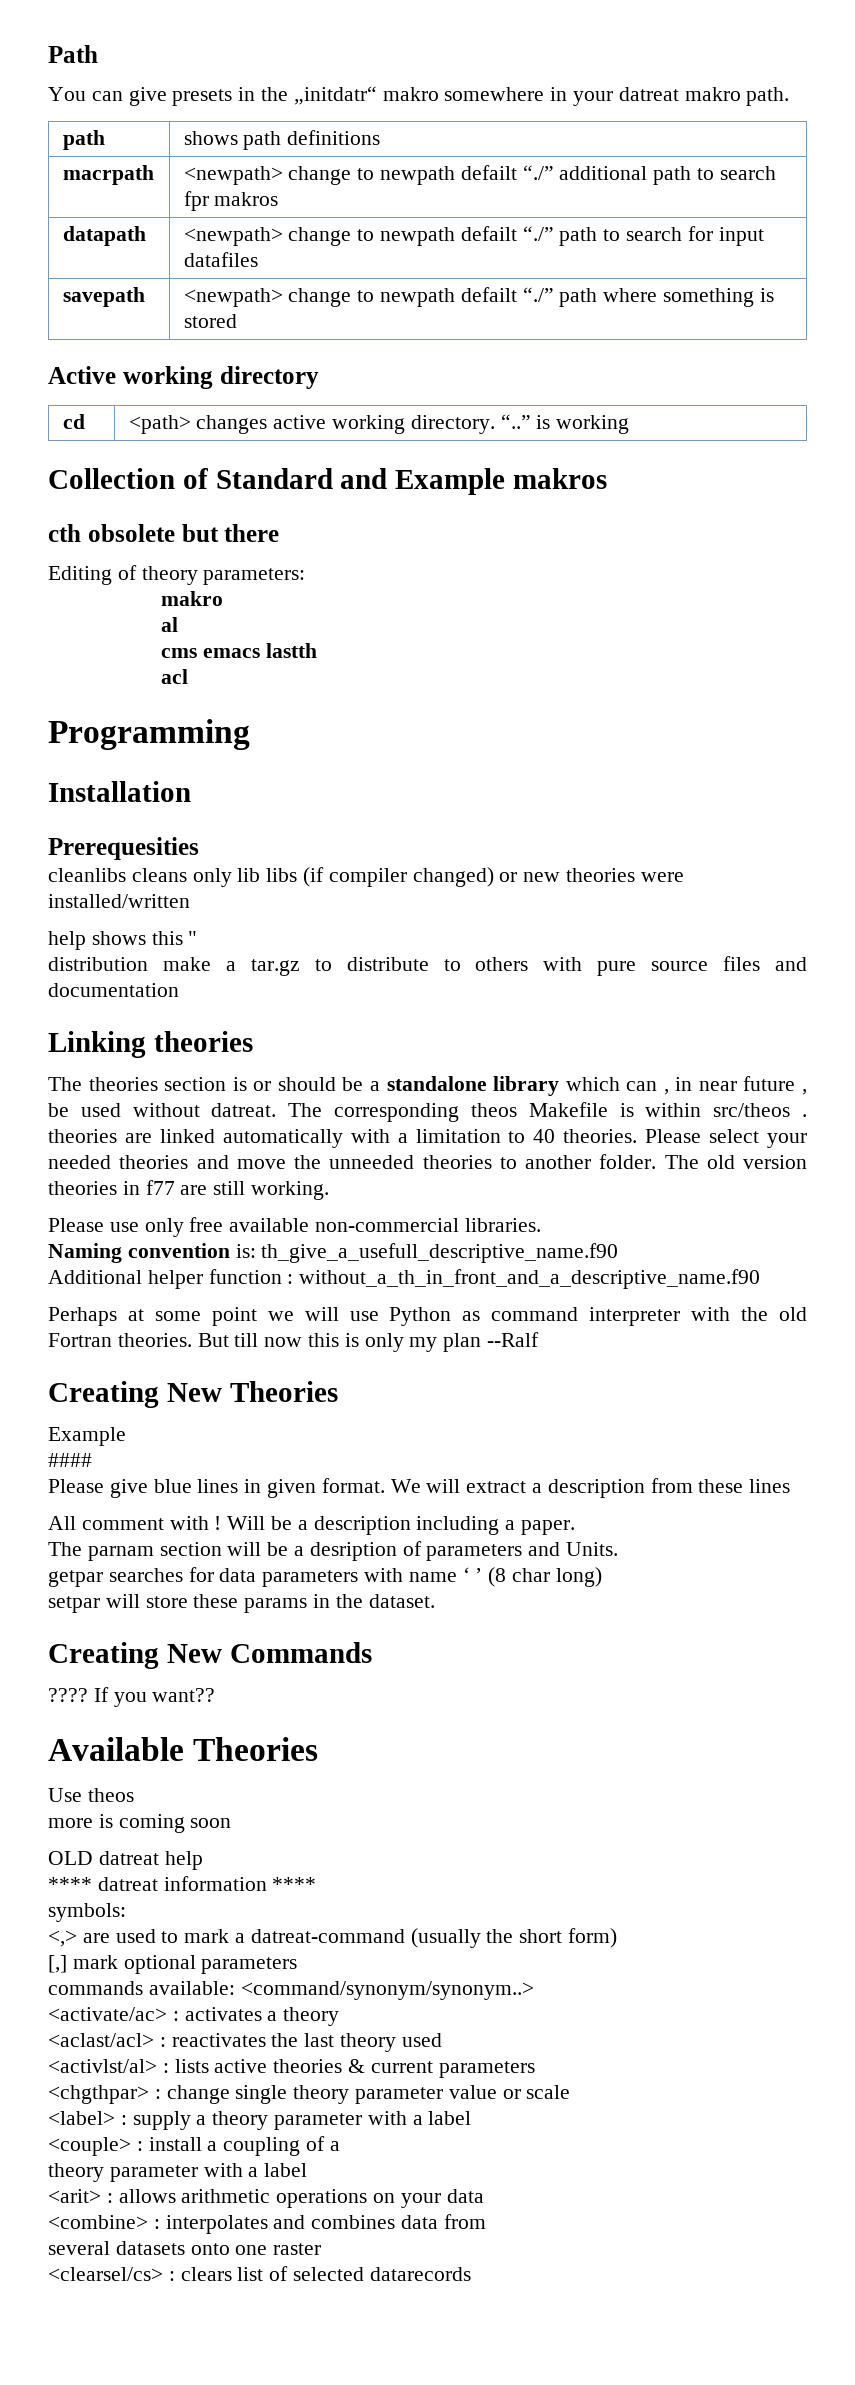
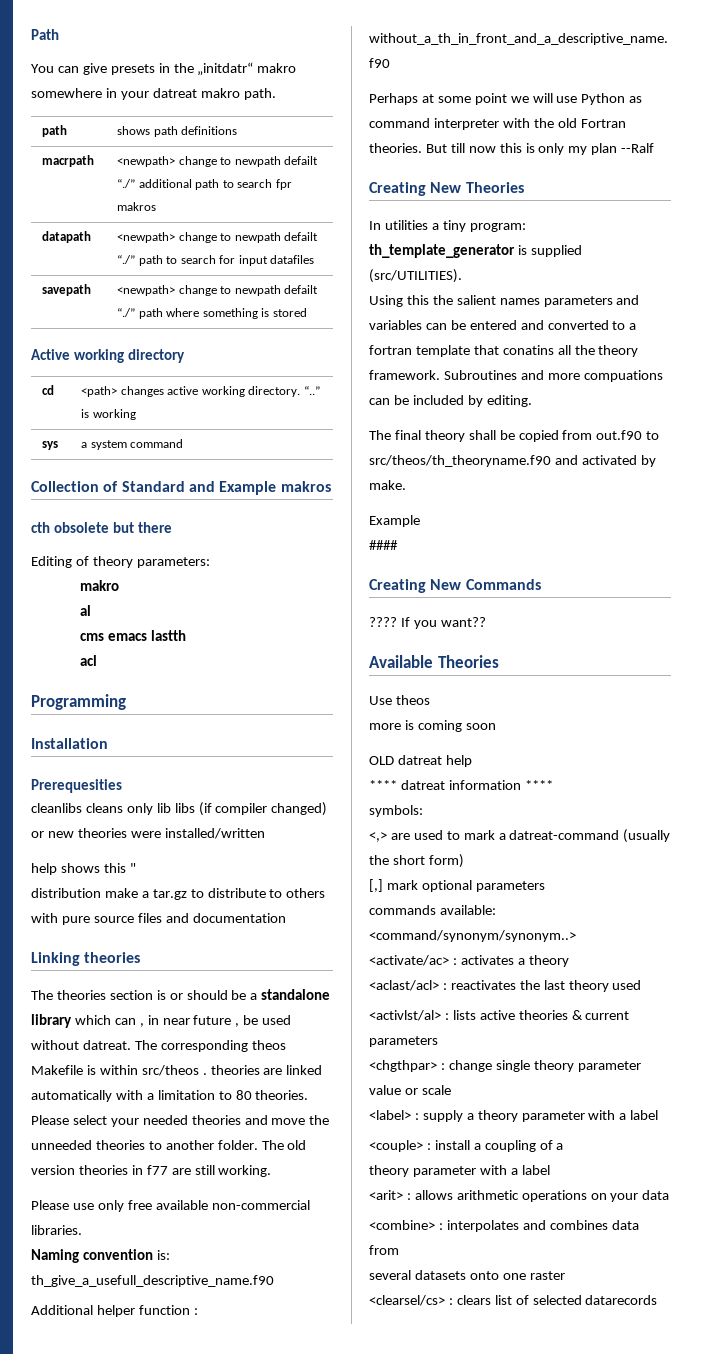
(630, 424) none -> [42,441,59,450] [81,439,184,450] // sys | a system command
[533,1129,556,1143] 40 -> [235,1090,252,1100] 80
[48,1427,126,1446] [48,1453,92,1467] [48,1478,791,1498] [48,1516,576,1535] [48,1541,619,1561] [48,1567,602,1587] [48,1594,435,1613] Example // #### // Please give blue lines in given format. We will extract a description from these lines // All comment with ! Will be a description including a paper. // The parnam section will be a desription of parameters and Units. // getpar searches for data parameters with name ‘ ’ (8 char long) // setpar will store these params in the dataset. -> [369,220,526,232] [369,244,582,258] [369,269,462,283] [369,295,640,307] [369,320,637,330] [369,345,639,357] [369,370,663,382] [369,395,532,407] [369,430,660,442] [369,455,656,467] [369,480,406,490] [369,515,420,527] [369,540,398,550] In utilities a tiny program: th_template_generator is supplied (src/UTILITIES). // Using this the salient names parameters and variables can be entered and converted to a fortran template that conatins all the theory framework. Subroutines and more compuations can be included by editing. // The final theory shall be copied from out.f90 to src/theos/th_theoryname.f90 and activated by make. // Example // ####

